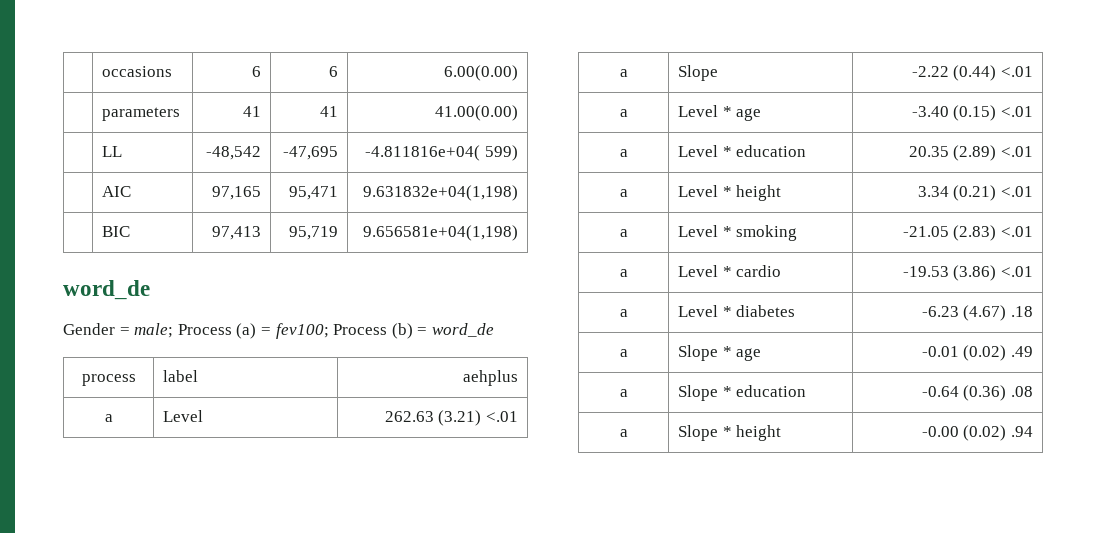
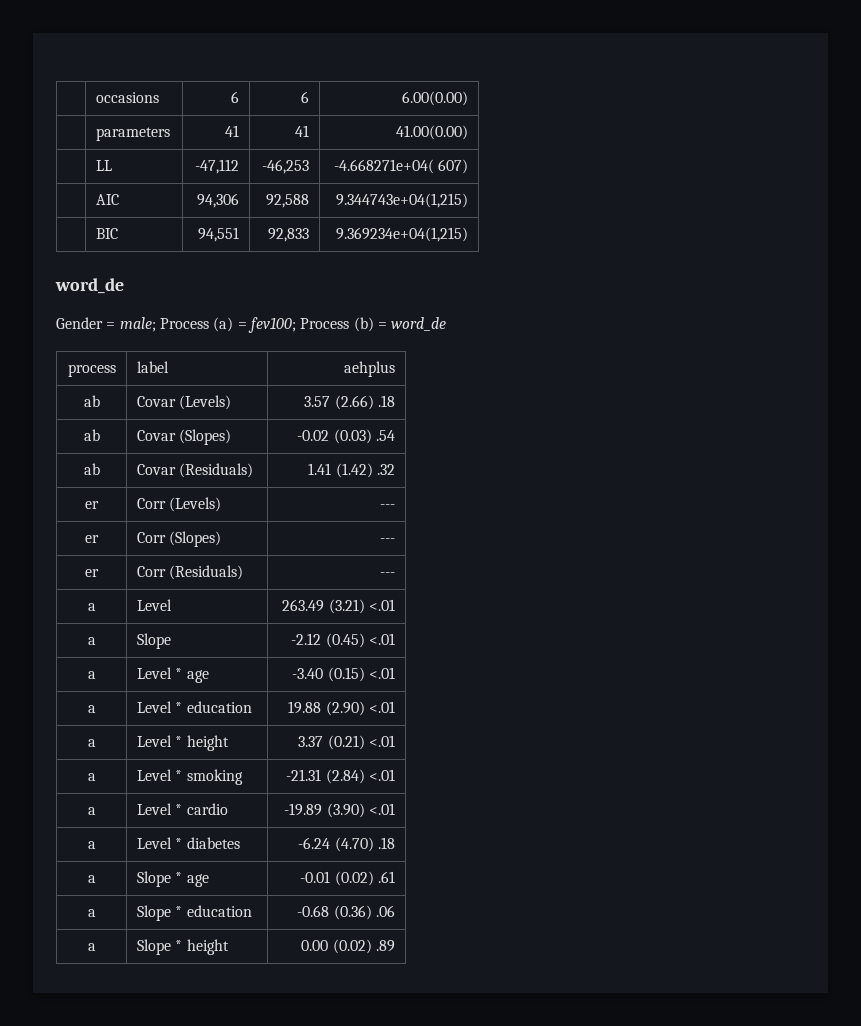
[205,146,261,160] [282,146,338,160] [365,145,518,161] [102,186,132,197] [211,186,261,200] [288,186,338,200] [362,185,518,201] [102,226,131,237] [211,226,261,240] [288,226,338,240] [362,225,518,241] -48,542 | -47,695 | -4.811816e+04( 599) // | AIC | 97,165 | 95,471 | 9.631832e+04(1,198) // | BIC | 97,413 | 95,719 | 9.656581e+04(1,198) -> [195,159,240,174] [262,159,310,174] [333,159,469,174] [95,194,119,205] [197,193,240,208] [266,194,310,208] [336,193,469,208] [95,228,118,239] [198,227,240,242] [268,228,310,242] [336,227,469,242] -47,112 | -46,253 | -4.668271e+04( 607) // | AIC | 94,306 | 92,588 | 9.344743e+04(1,215) // | BIC | 94,551 | 92,833 | 9.369234e+04(1,215)
(518, 378) none -> [83,395,100,407] [136,395,232,410] [304,395,396,410] [83,429,100,441] [136,429,232,445] [297,429,396,444] [83,463,100,475] [136,463,254,478] [308,463,396,478] [85,501,99,509] [136,497,222,512] [380,504,396,509] [85,535,99,543] [136,531,222,547] [380,538,396,543] [85,569,99,577] [136,565,244,580] [380,572,396,577] // ab | Covar (Levels) | 3.57 (2.66) .18 // ab | Covar (Slopes) | -0.02 (0.03) .54 // ab | Covar (Residuals) | 1.41 (1.42) .32 // er | Corr (Levels) | --- // er | Corr (Slopes) | --- // er | Corr (Residuals) | ---
[384,411,434,422] 262.63 -> [282,599,325,612] 263.49
[911,65,997,81] -2.22 (0.44) -> [291,633,365,648] -2.12 (0.45)
[908,145,997,161] 20.35 (2.89) -> [288,701,365,716] 19.88 (2.90)
[917,186,949,197] 3.34 -> [298,736,324,747] 3.37
[902,225,997,241] -21.05 (2.83) -> [286,769,365,784] -21.31 (2.84)
[902,265,997,281] -19.53 (3.86) -> [284,803,365,818] -19.89 (3.90)
[921,305,1007,321] -6.23 (4.67) -> [298,837,374,852] -6.24 (4.70)
[1010,346,1033,357] .49 -> [378,871,396,883] .61
[921,385,1033,401] -0.64 (0.36) .08 -> [297,905,396,920] -0.68 (0.36) .06
[921,425,1033,441] -0.00 (0.02) .94 -> [301,939,396,954] 0.00 (0.02) .89

